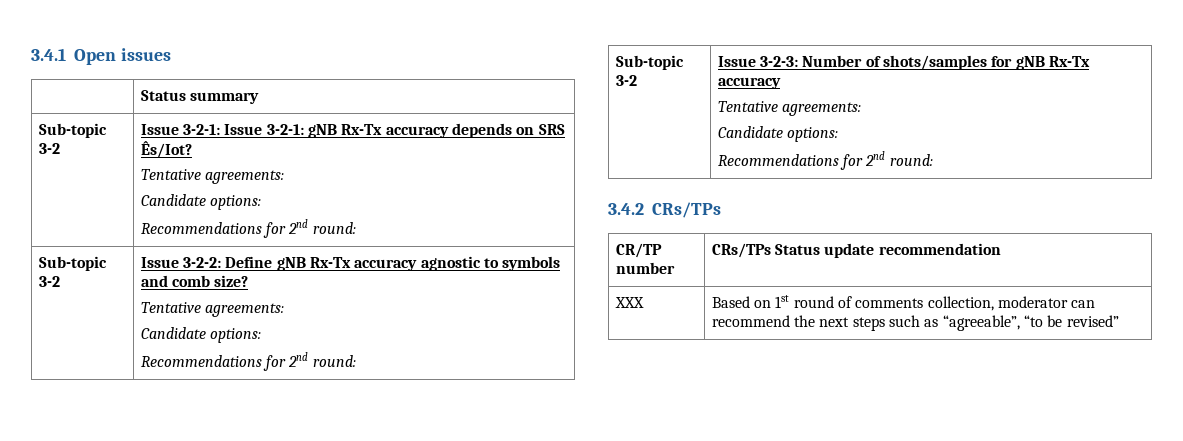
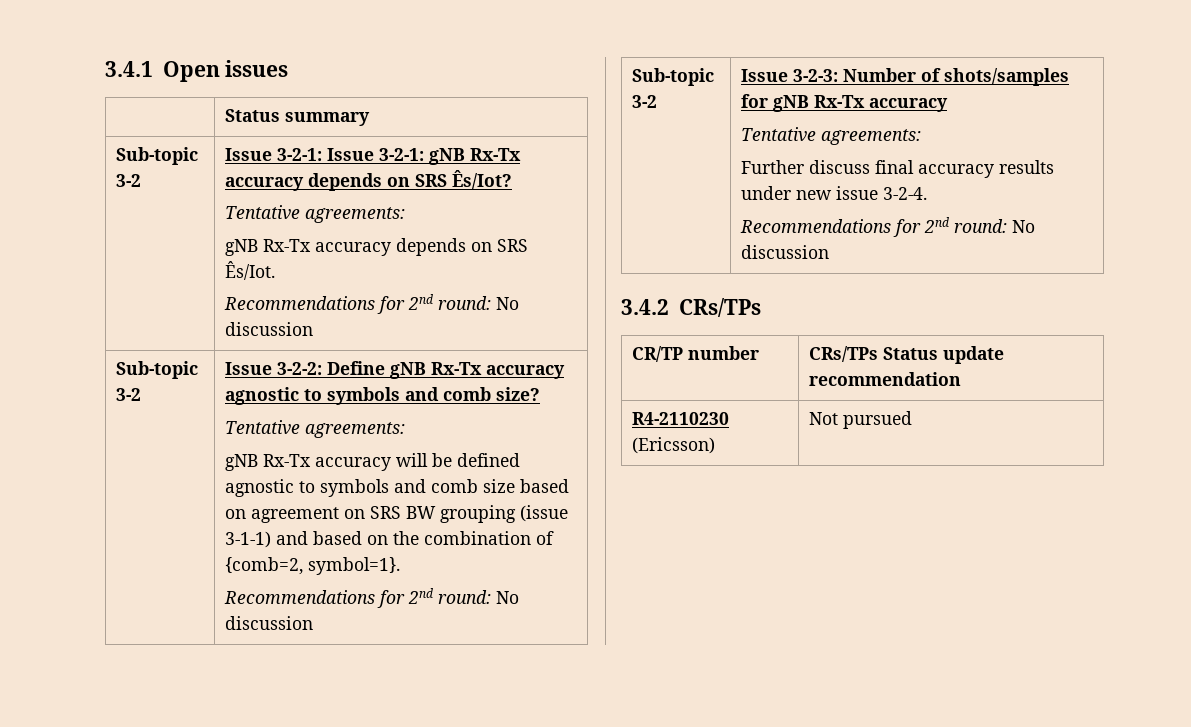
[140,194,261,210] [140,219,356,238] Candidate options: // Recommendations for 2nd round: -> [225,238,529,256] [225,261,276,280] [224,294,520,314] [225,322,314,336] gNB Rx-Tx accuracy depends on SRS Ês/Iot. // Recommendations for 2nd round: No discussion
[140,327,261,343] [140,352,356,371] Candidate options: // Recommendations for 2nd round: -> [225,453,521,471] [225,479,570,497] [225,505,569,523] [225,531,555,548] [225,557,401,575] [224,588,520,608] [225,616,314,630] gNB Rx-Tx accuracy will be defined agnostic to symbols and comb size based on agreement on SRS BW grouping (issue 3-1-1) and based on the combination of {comb=2, symbol=1}. // Recommendations for 2nd round: No discussion
[717,126,838,142] [717,151,933,170] Candidate options: // Recommendations for 2nd round: -> [741,160,1055,178] [741,186,928,200] [740,217,1036,237] [741,245,830,259] Further discuss final accuracy results under new issue 3-2-4. // Recommendations for 2nd round: No discussion
[614,297,644,308] [711,295,1096,311] [711,315,1119,331] XXX | Based on 1st round of comments collection, moderator can recommend the next steps such as “agreeable”, “to be revised” -> [632,412,730,425] [632,437,716,454] [809,411,913,429] R4-2110230 (Ericsson) | Not pursued

